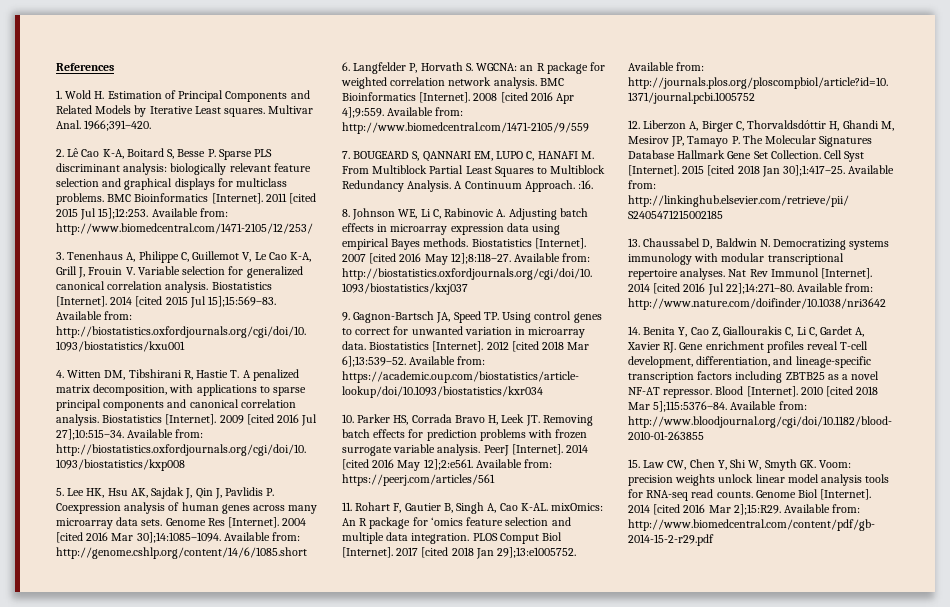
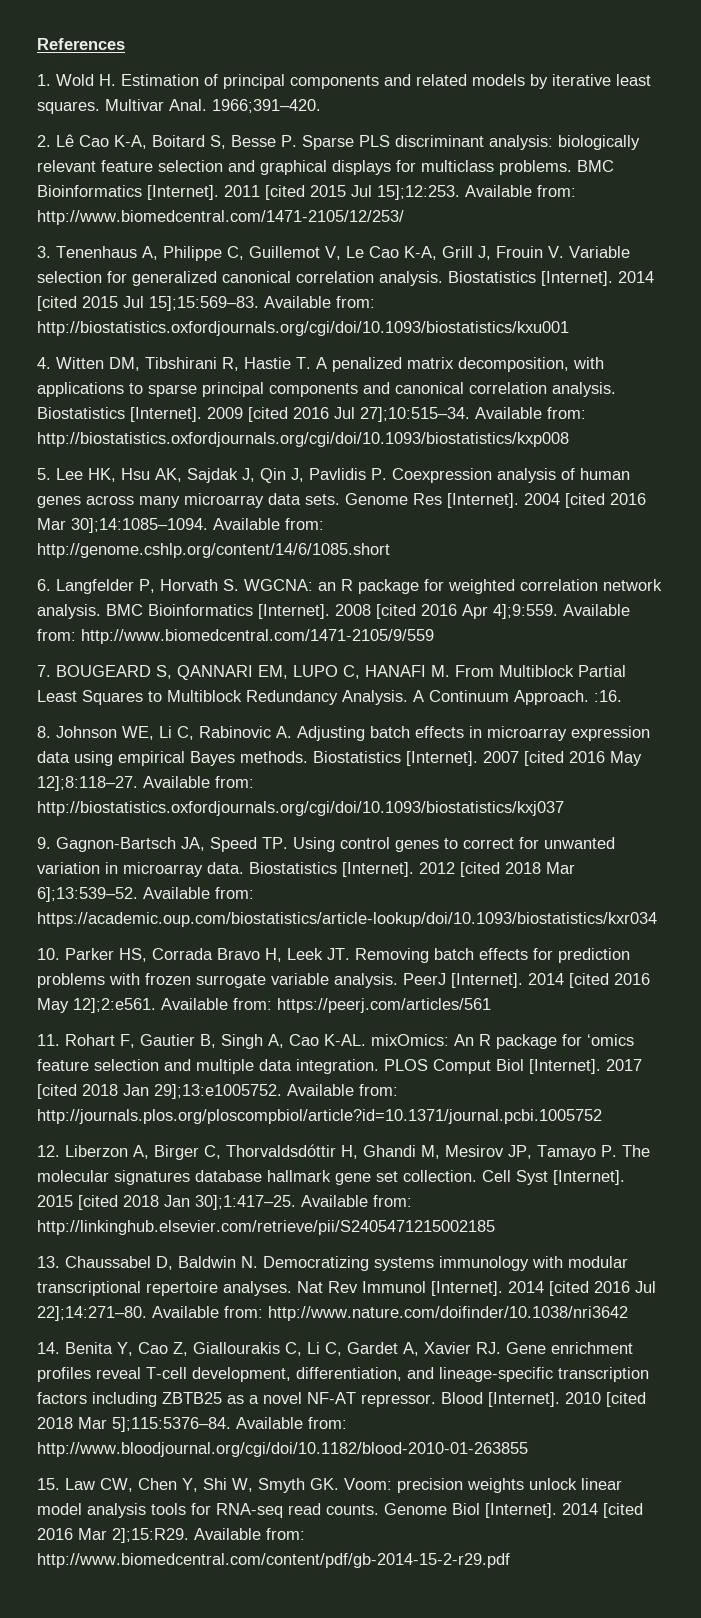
[178,90,310,102] [56,105,221,117] Principal Components and Related Models by Iterative Least -> [223,74,651,89] principal components and related models by iterative least
[765,135,873,147] [628,150,821,159] Molecular Signatures Database Hallmark Gene Set Collection. -> [37,1170,477,1185] molecular signatures database hallmark gene set collection.

